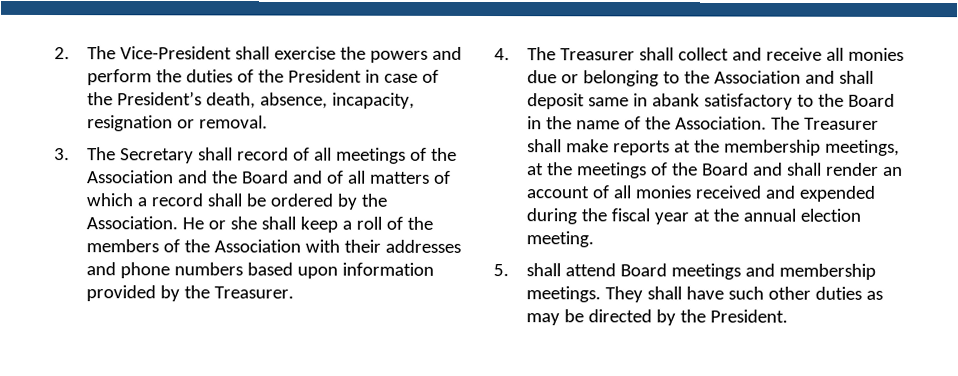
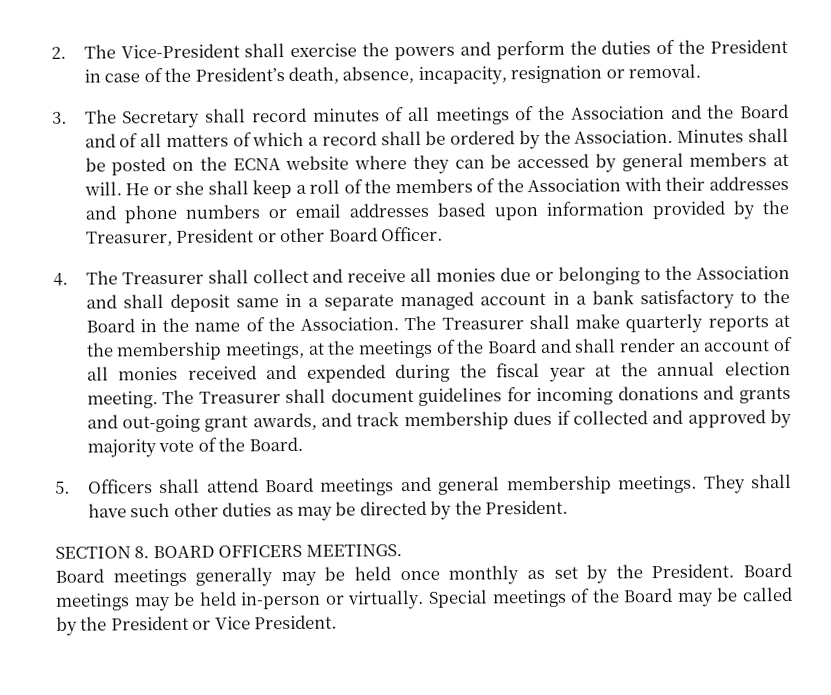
(290, 154) none -> [312,108,380,122] minutes
(179, 223) none -> [677,127,790,143] [84,152,789,176] [83,181,122,196] Minutes shall be posted on the ECNA website where they can be accessed by general members at will.
(244, 269) none -> [268,202,430,219] or email addresses
[214,286,295,299] Treasurer. -> [85,226,443,247] Treasurer, President or other Board Officer.
[652,93,701,107] abank -> [308,290,634,311] a separate managed account in a bank
(610, 146) none -> [625,313,704,334] quarterly
(595, 239) none -> [162,385,791,406] [86,408,793,433] [86,436,303,458] The Treasurer shall document guidelines for incoming donations and grants and out-going grant awards, and track membership dues if collected and approved by majority vote of the Board.
(509, 270) none -> [87,479,153,494] Officers
(776, 270) none -> [438,476,501,495] general
(789, 316) none -> [55,544,402,559] [55,562,793,587] [55,586,793,612] [56,614,338,636] // SECTION 8. BOARD OFFICERS MEETINGS. // Board meetings generally may be held once monthly as set by the President. Board meetings may be held in-person or virtually. Special meetings of the Board may be called by the President or Vice President.

